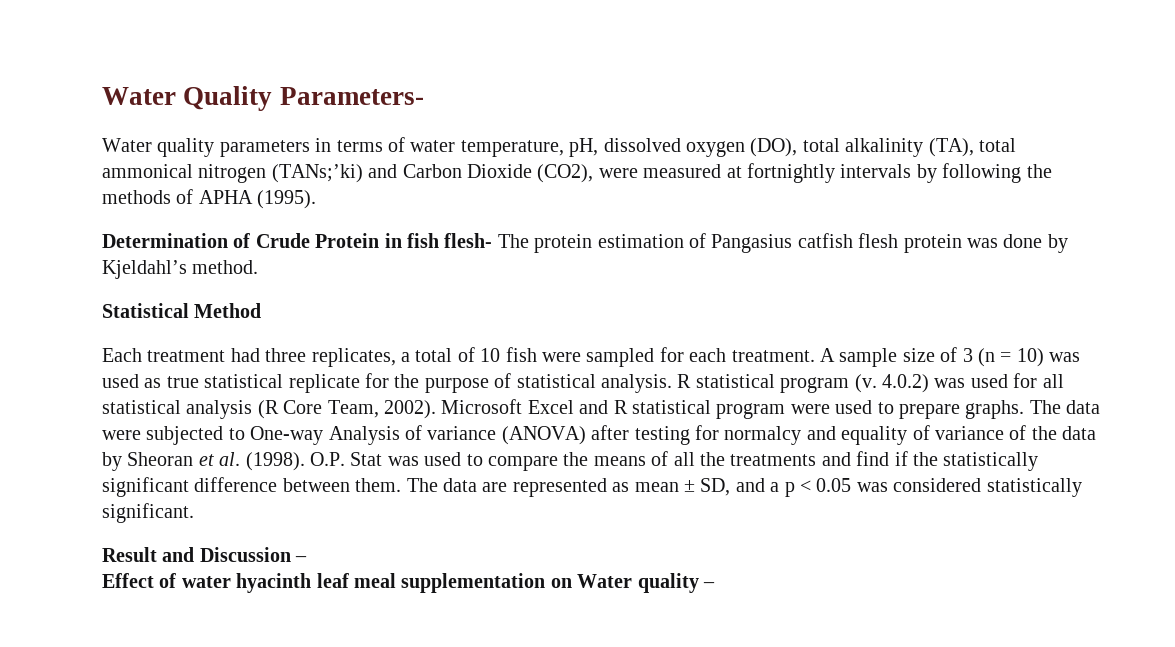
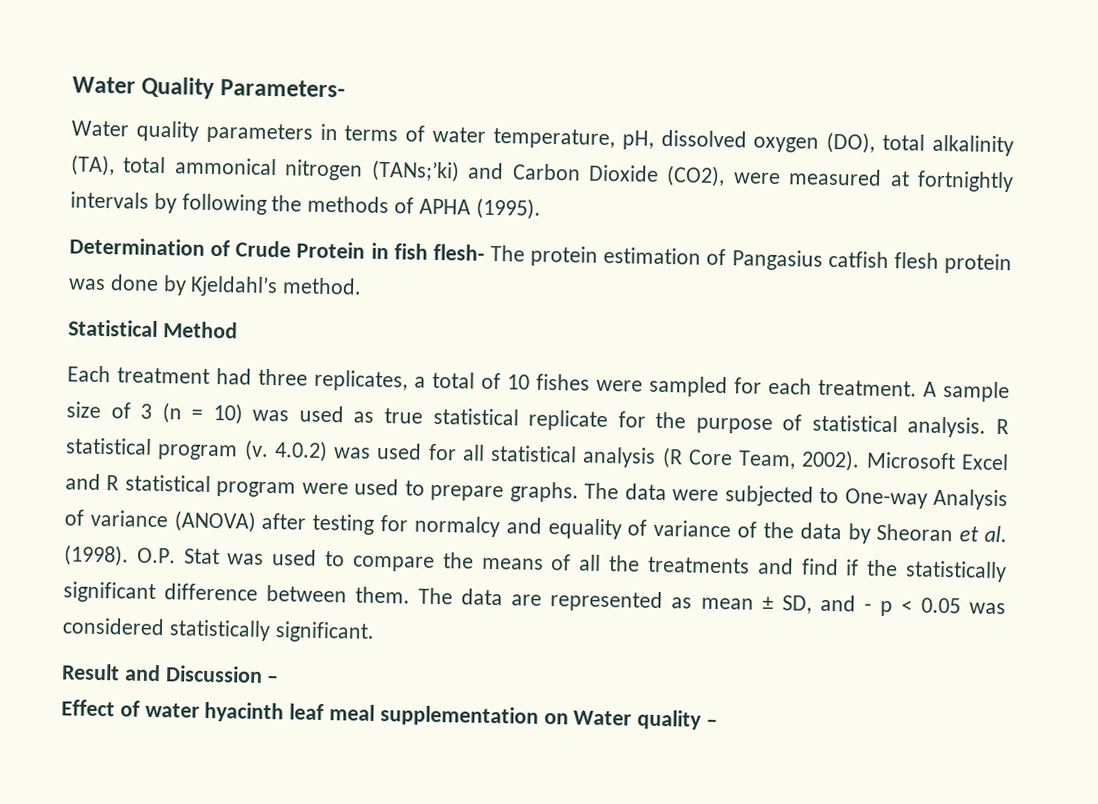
[505,347,537,362] fish -> [536,373,590,391] fishes
[770,482,780,492] a -> [863,603,872,612] -

